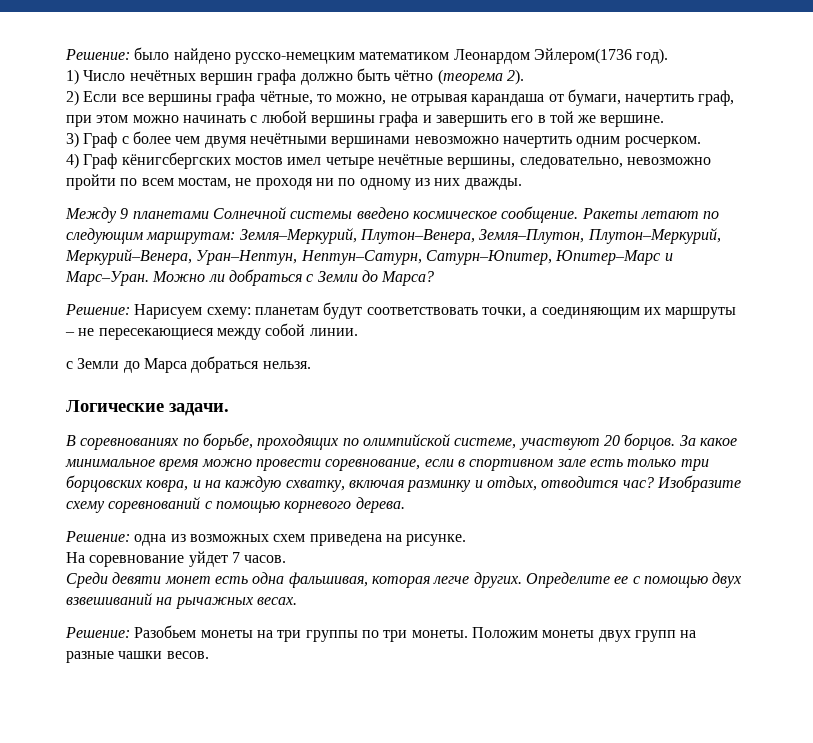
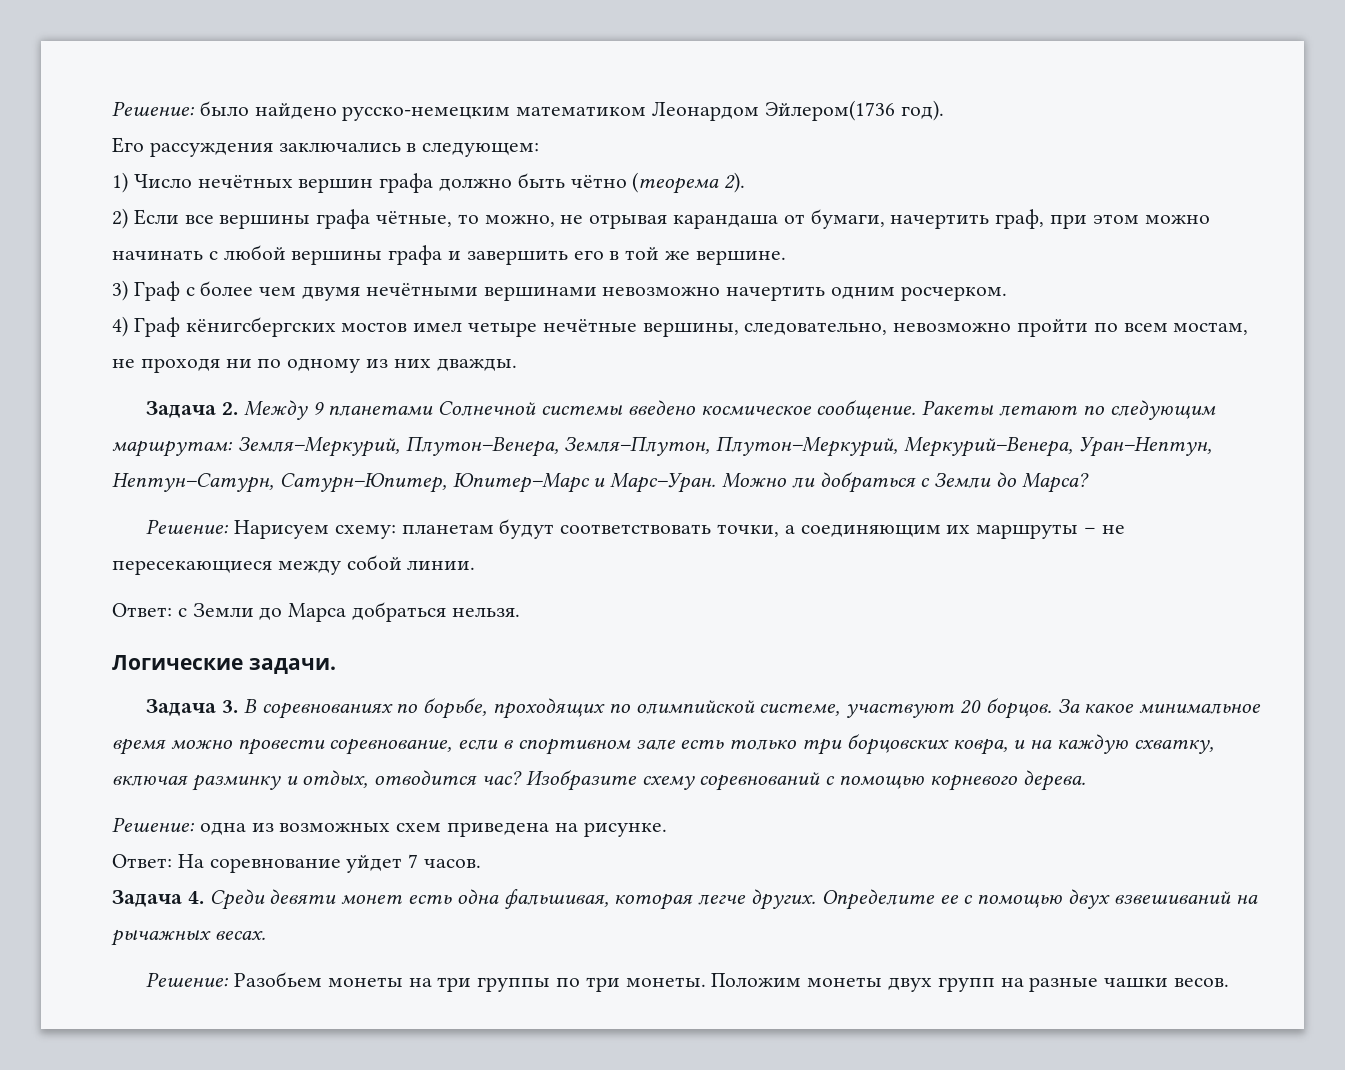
(669, 56) none -> [112,137,540,157] // Его рассуждения заключались в следующем:
(522, 184) none -> [146,401,238,418] Задача 2.
(358, 332) none -> [112,603,172,617] Ответ:
(229, 409) none -> [146,699,238,716] Задача 3.
(467, 540) none -> [112,854,172,868] Ответ:
(287, 559) none -> [112,890,204,907] Задача 4.

